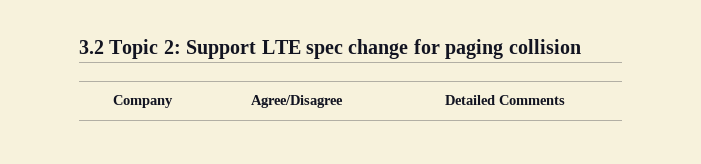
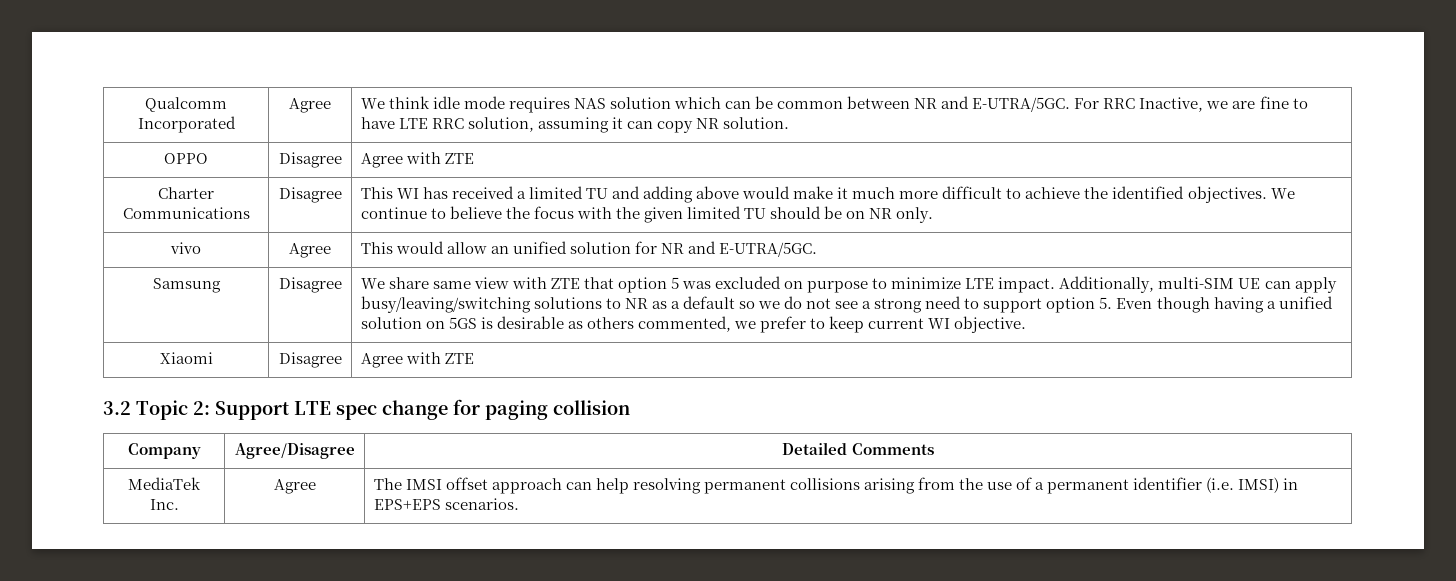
(79, 47) none -> [145,97,227,112] [137,116,236,133] [289,98,331,113] [360,96,1308,113] [360,117,789,133] [164,153,208,164] [278,152,342,168] [360,152,474,168] [158,187,214,199] [122,207,250,219] [278,187,342,203] [360,186,1295,203] [360,206,934,223] [170,242,201,254] [289,243,331,258] [360,241,817,257] [152,278,221,293] [278,277,342,293] [360,276,1337,293] [360,296,1333,313] [360,316,1027,333] [159,352,213,364] [278,352,342,368] [360,352,474,368] Qualcomm Incorporated | Agree | We think idle mode requires NAS solution which can be common between NR and E-UTRA/5GC. For RRC Inactive, we are fine to have LTE RRC solution, assuming it can copy NR solution. // OPPO | Disagree | Agree with ZTE // Charter Communications | Disagree | This WI has received a limited TU and adding above would make it much more difficult to achieve the identified objectives. We continue to believe the focus with the given limited TU should be on NR only. // vivo | Agree | This would allow an unified solution for NR and E-UTRA/5GC. // Samsung | Disagree | We share same view with ZTE that option 5 was excluded on purpose to minimize LTE impact. Additionally, multi-SIM UE can apply busy/leaving/switching solutions to NR as a default so we do not see a strong need to support option 5. Even though having a unified solution on 5GS is desirable as others commented, we prefer to keep current WI objective. // Xiaomi | Disagree | Agree with ZTE //
(565, 100) none -> [128,477,201,490] [149,499,179,510] [273,479,316,494] [373,477,1299,494] [373,498,519,510] // MediaTek Inc. | Agree | The IMSI offset approach can help resolving permanent collisions arising from the use of a permanent identifier (i.e. IMSI) in EPS+EPS scenarios.

